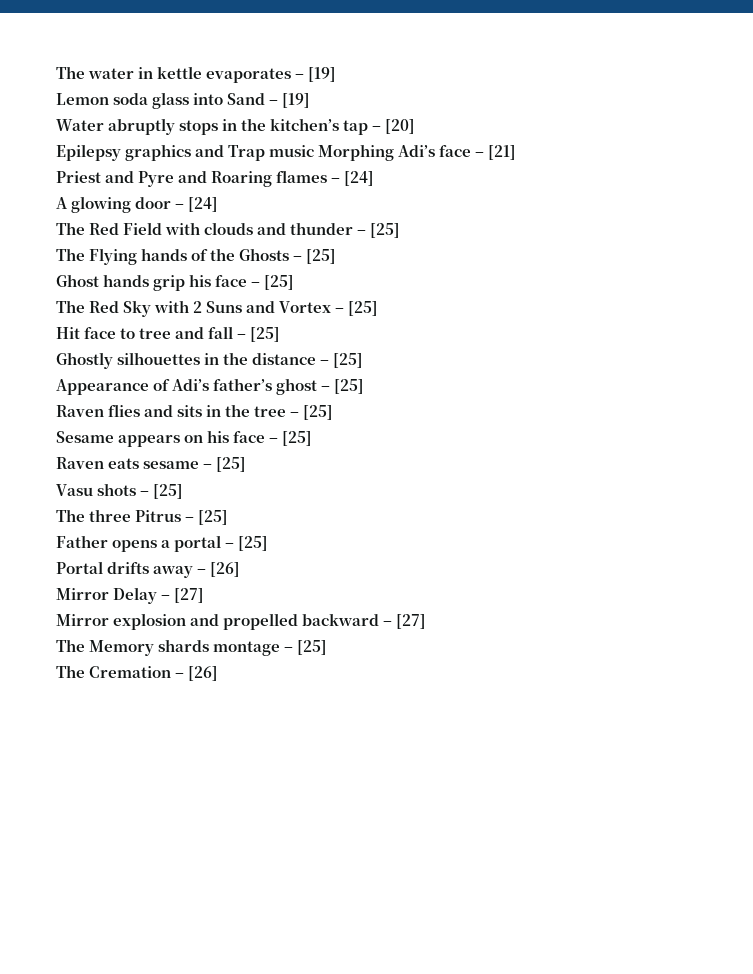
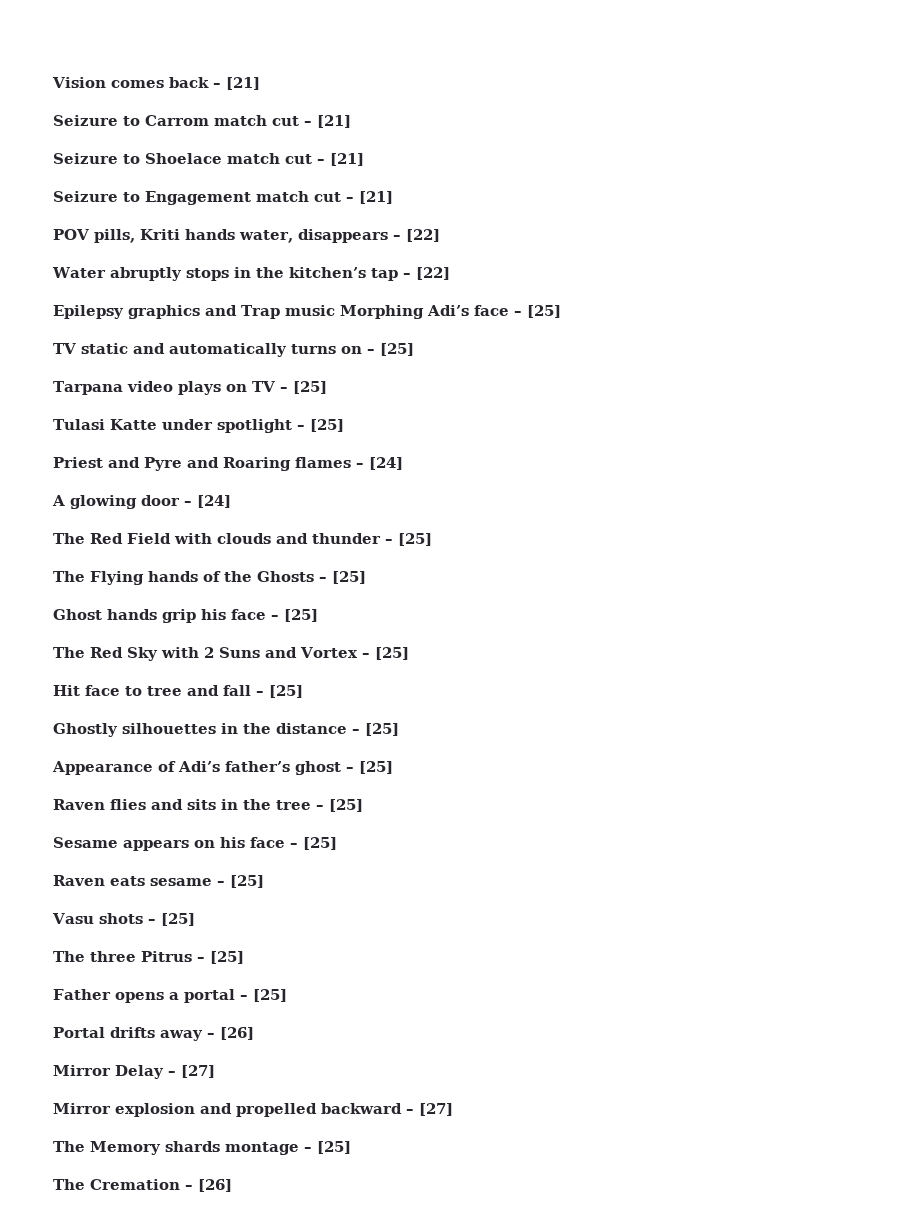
[56,66,337,83] [56,92,311,109] The water in kettle evaporates – [19] // Lemon soda glass into Sand – [19] -> [52,77,260,90] [53,115,351,128] [53,153,364,166] [53,191,393,205] [53,229,440,243] Vision comes back – [21] // Seizure to Carrom match cut – [21] // Seizure to Shoelace match cut – [21] // Seizure to Engagement match cut – [21] // POV pills, Kriti hands water, disappears – [22]
[385,119,416,134] [20] -> [415,267,450,280] [22]
[488,145,517,160] [21] -> [526,305,561,318] [53,343,414,357] [53,381,327,395] [53,419,344,433] [25] // TV static and automatically turns on – [25] // Tarpana video plays on TV – [25] // Tulasi Katte under spotlight – [25]

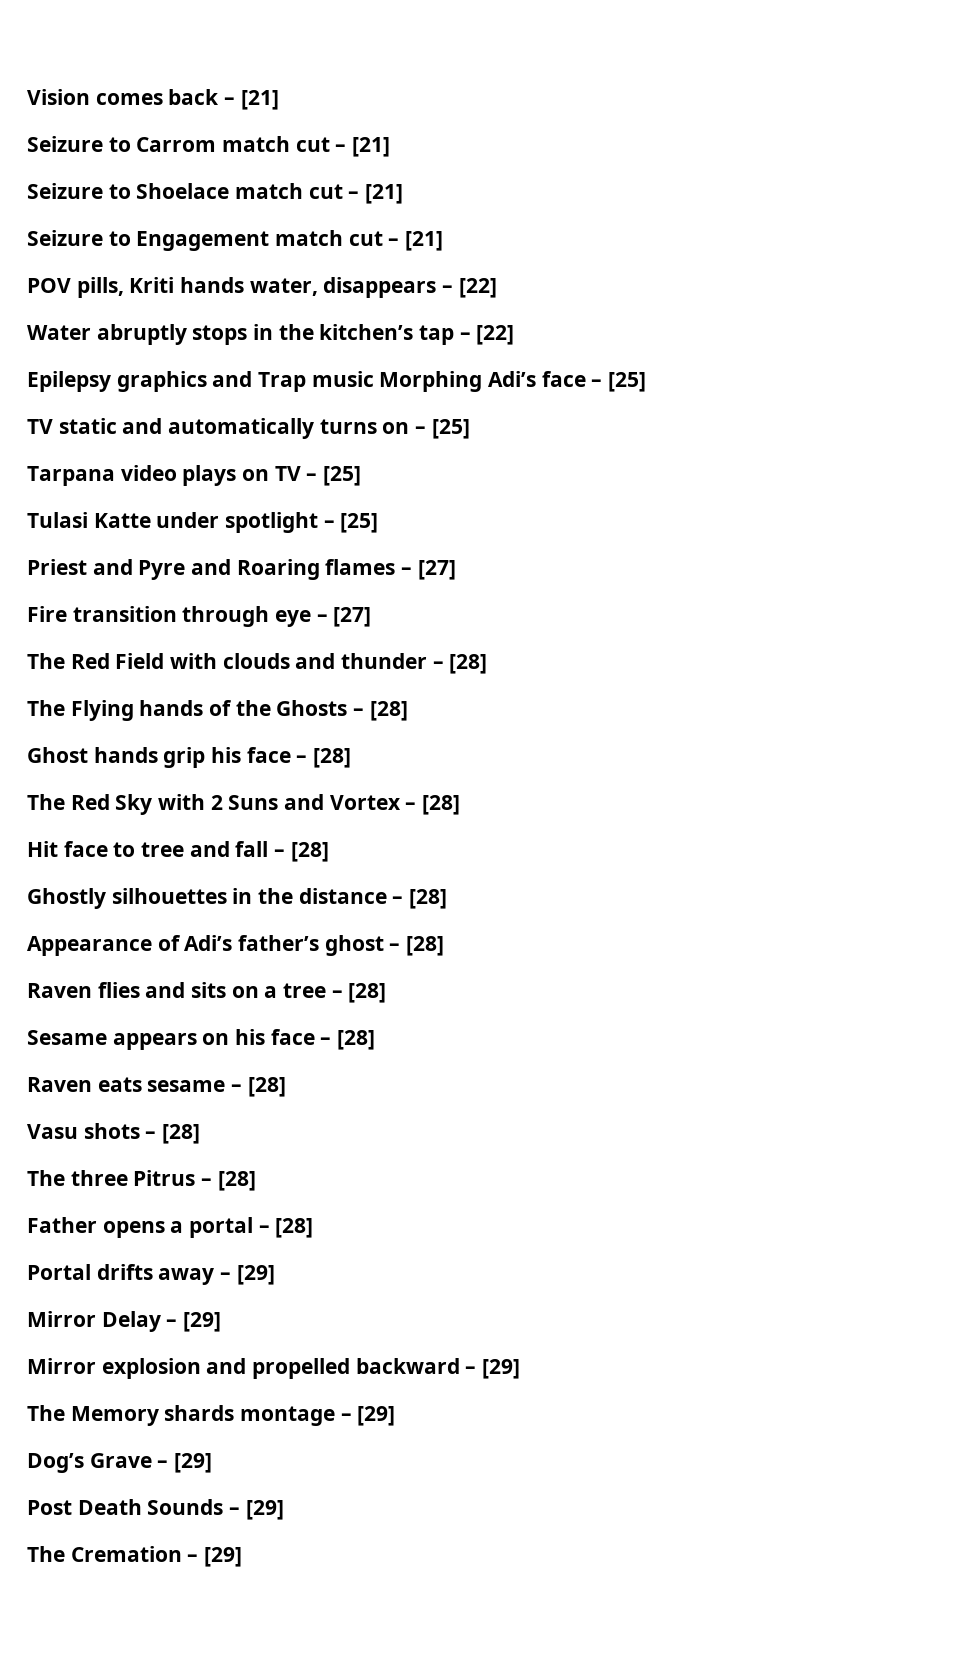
[369,457,403,470] [52,495,231,509] [24] // A glowing door – [24] -> [417,560,456,580] [27,606,372,627] [27] // Fire transition through eye – [27]
[398,533,432,546] [25] -> [449,654,488,674] [28]
[332,571,366,584] [25] -> [369,701,408,721] [28]
[284,609,318,622] [25] -> [313,748,352,768] [28]
[374,647,409,660] [25] -> [422,795,461,815] [28]
[269,685,303,698] [25] -> [290,842,329,862] [28]
[365,723,399,736] [25] -> [409,889,448,909] [28]
[359,761,393,774] [25] -> [406,936,445,956] [28]
[221,799,271,810] in the -> [231,986,278,998] on a
[329,799,363,812] [25] -> [348,983,387,1003] [28]
[303,837,337,850] [25] -> [337,1030,376,1050] [28]
[230,875,264,888] [25] -> [247,1077,286,1097] [28]
[160,913,195,926] [25] -> [162,1124,201,1144] [28]
[210,951,244,964] [25] -> [217,1171,256,1191] [28]
[253,989,287,1002] [25] -> [275,1218,314,1238] [28]
[220,1027,254,1040] [26] -> [236,1265,275,1285] [29]
[181,1065,215,1078] [27] -> [183,1312,222,1332] [29]
[419,1103,453,1116] [27] -> [482,1359,521,1379] [29]
[317,1141,351,1154] [25] -> [357,1406,396,1426] [27,1453,213,1473] [27,1499,284,1520] [29] // Dog’s Grave – [29] // Post Death Sounds – [29]
[198,1179,232,1192] [26] -> [204,1547,243,1567] [29]

